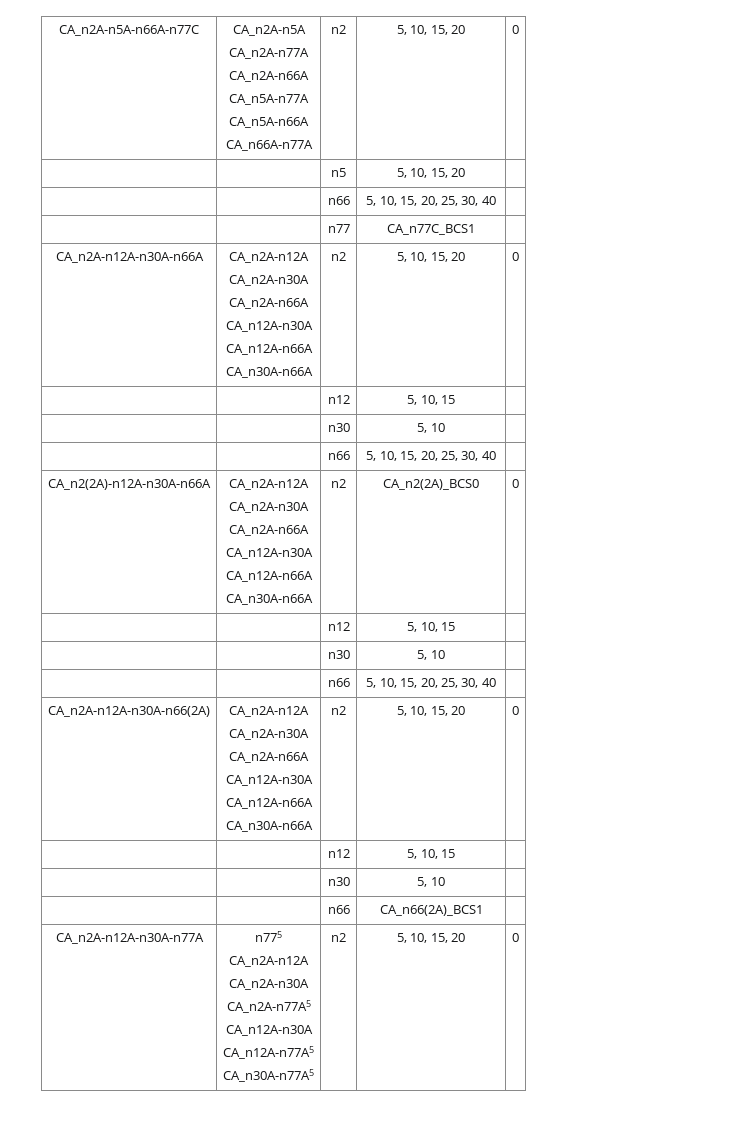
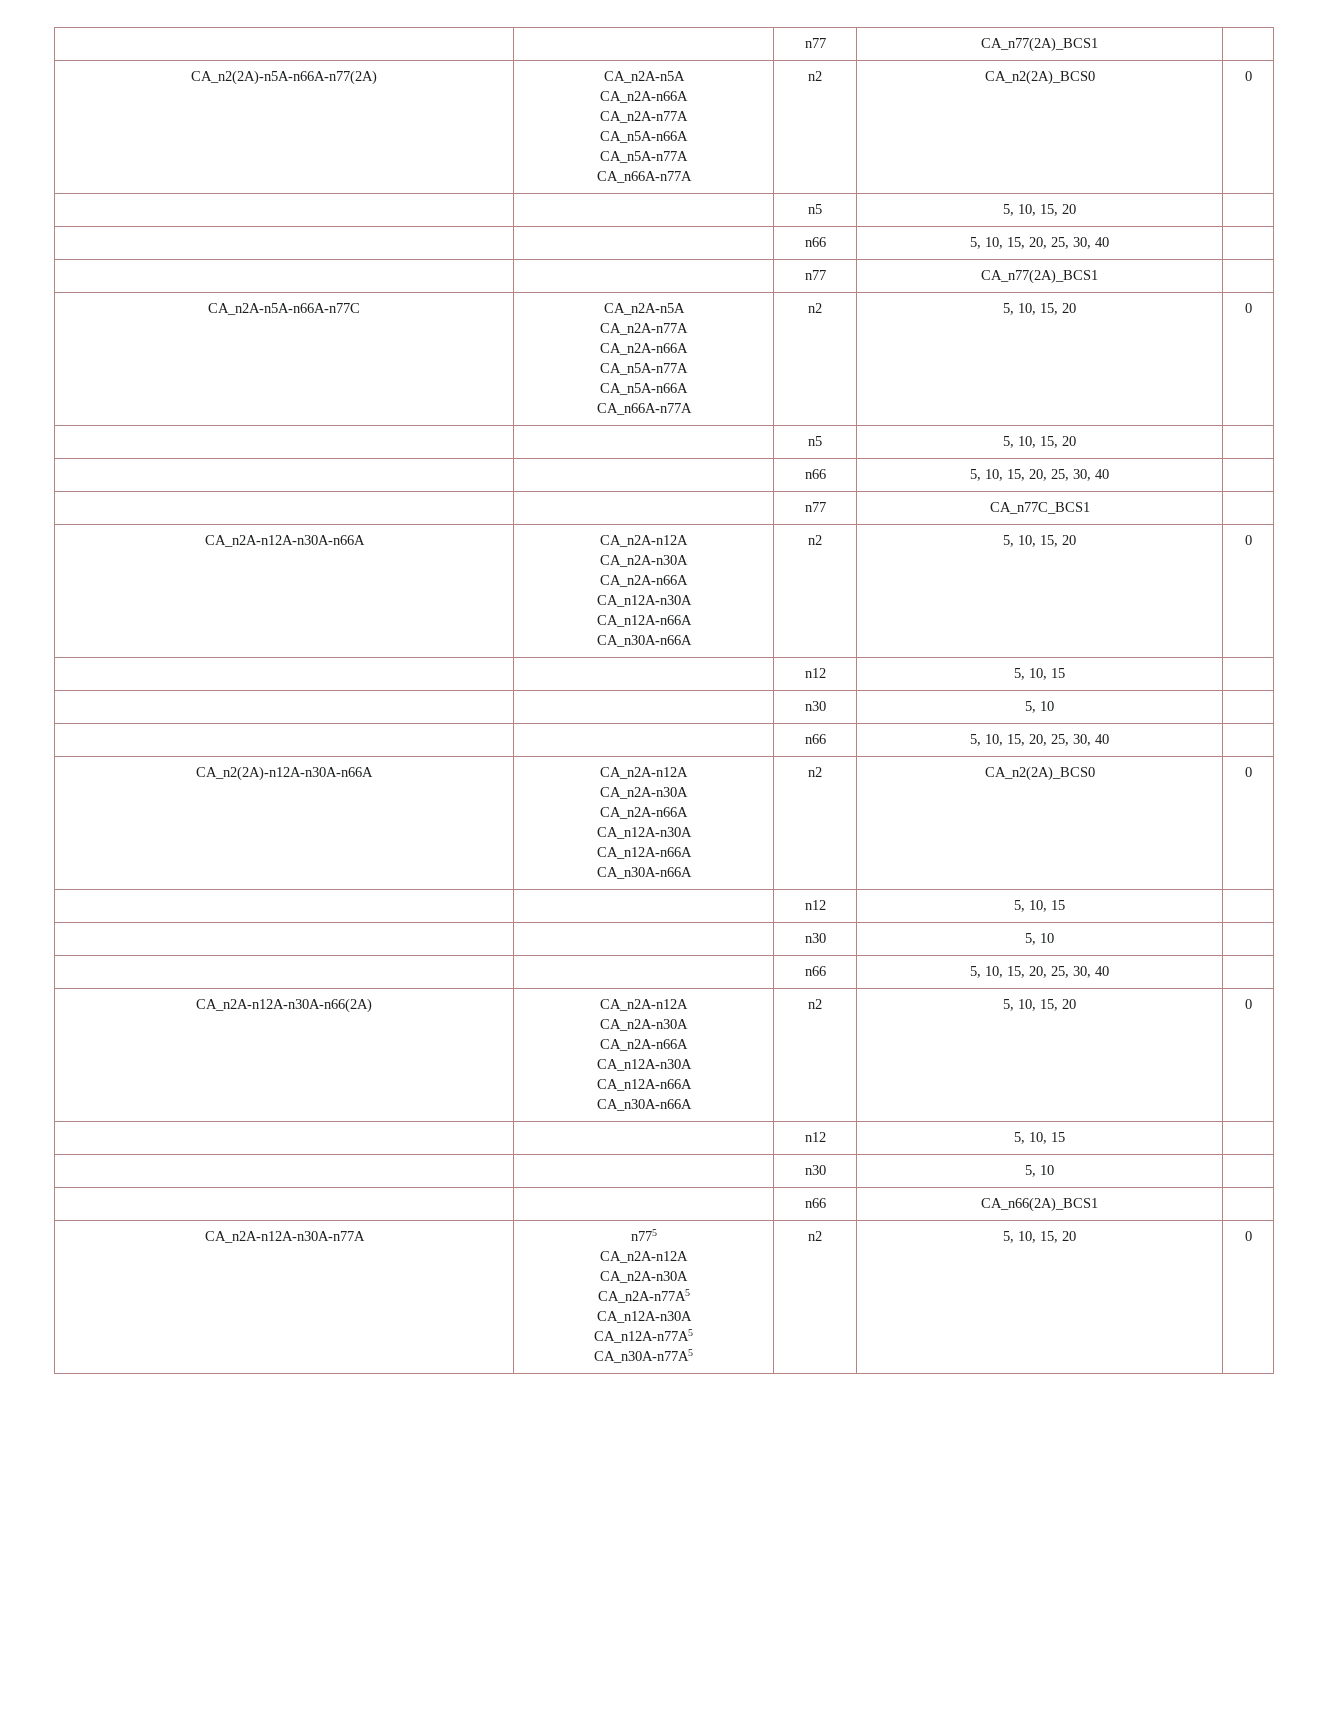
(59, 30) none -> [804,38,826,48] [981,37,1098,52] [191,70,377,85] [603,71,685,83] [600,91,688,103] [600,111,688,123] [600,131,688,143] [600,151,688,163] [596,171,692,183] [808,71,822,81] [984,70,1095,85] [1244,71,1252,81] [808,204,822,214] [1003,204,1076,216] [804,237,826,247] [970,237,1109,249] [804,270,826,280] [981,269,1098,284] | | n77 | CA_n77(2A)_BCS1 | // CA_n2(2A)-n5A-n66A-n77(2A) | CA_n2A-n5A // CA_n2A-n66A // CA_n2A-n77A // CA_n5A-n66A // CA_n5A-n77A // CA_n66A-n77A | n2 | CA_n2(2A)_BCS0 | 0 // | | n5 | 5, 10, 15, 20 | // | | n66 | 5, 10, 15, 20, 25, 30, 40 | // | | n77 | CA_n77(2A)_BCS1 | //

